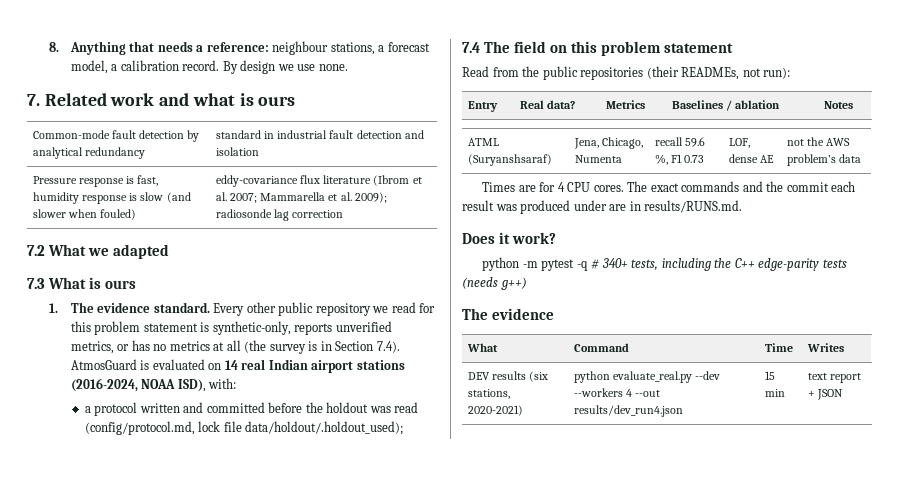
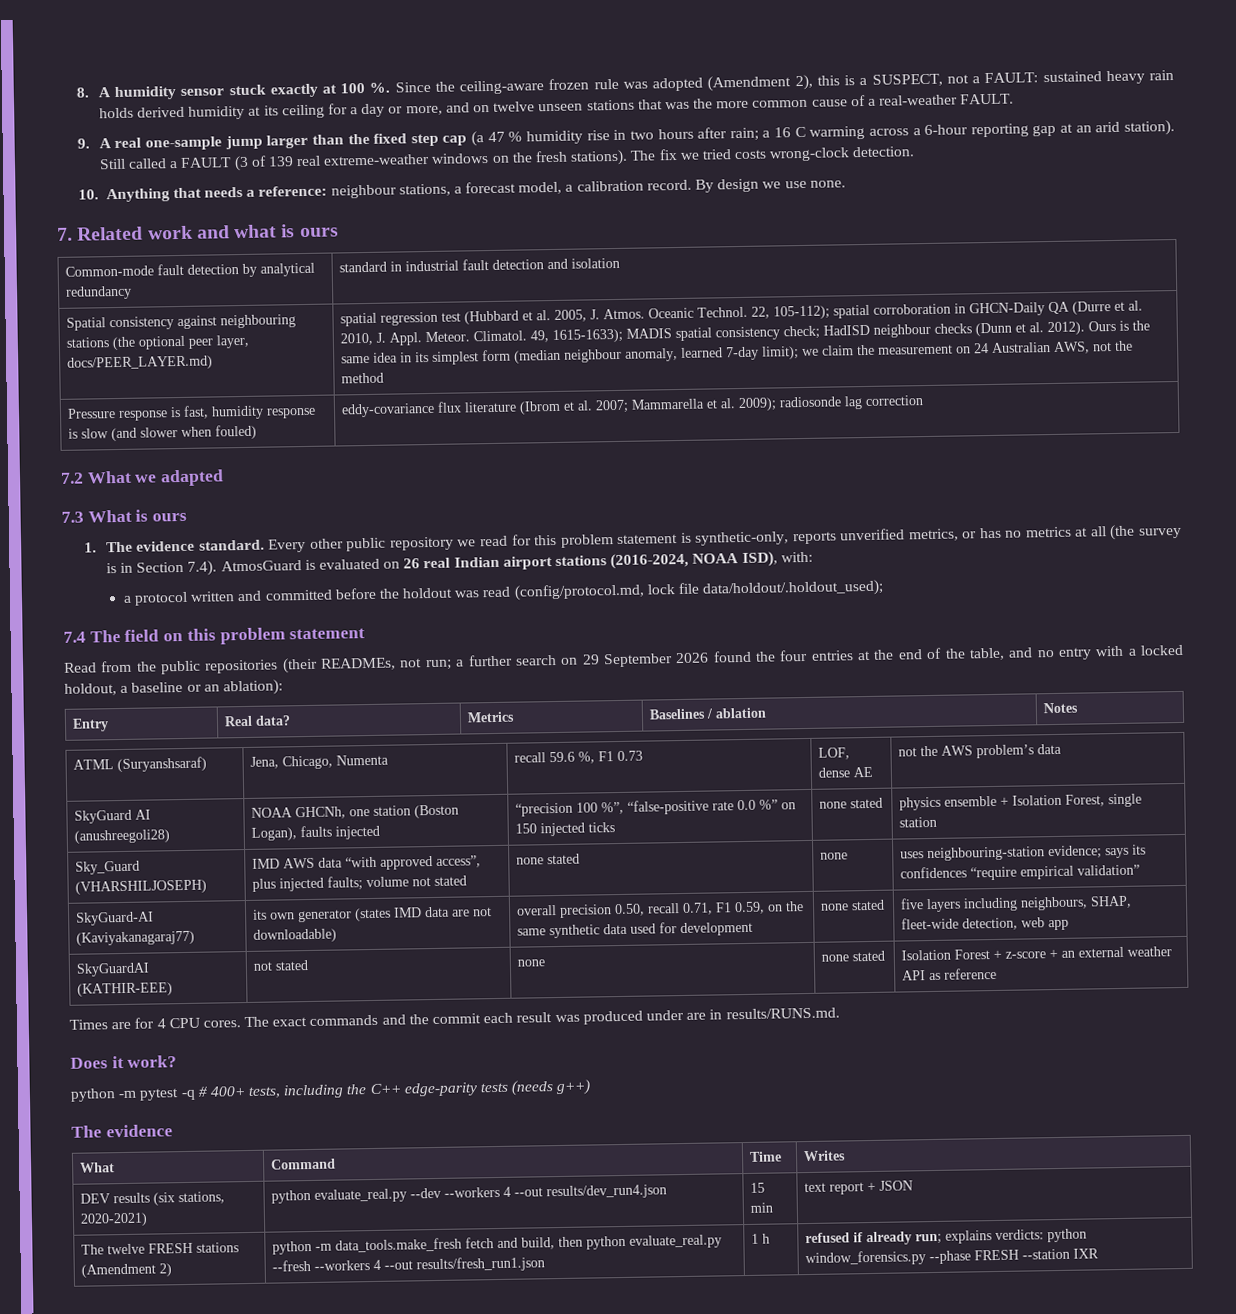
(59, 47) none -> [97,70,1174,101] [98,93,1015,120] [76,119,1175,151] [98,146,915,172] [77,189,99,200] A humidity sensor stuck exactly at 100 %. Since the ceiling-aware frozen rule was adopted (Amendment 2), this is a SUSPECT, not a FAULT: sustained heavy rain holds derived humidity at its ceiling for a day or more, and on twelve unseen stations that was the more common cause of a real-weather FAULT. // 9. A real one-sample jump larger than the fixed step cap (a 47 % humidity rise in two hours after rain; a 16 C warming across a 6-hour reporting gap at an arid station). Still called a FAULT (3 of 139 real extreme-weather windows on the fresh stations). The fix we tried costs wrong-clock detection. // 10.
(260, 151) none -> [66,314,297,331] [66,334,250,351] [67,355,214,371] [340,300,1144,327] [340,320,1151,346] [341,340,1134,365] [341,372,385,384] // Spatial consistency against neighbouring stations (the optional peer layer, docs/PEER_LAYER.md) | spatial regression test (Hubbard et al. 2005, J. Atmos. Oceanic Technol. 22, 105-112); spatial corroboration in GHCN-Daily QA (Durre et al. 2010, J. Appl. Meteor. Climatol. 49, 1615-1633); MADIS spatial consistency check; HadISD neighbour checks (Dunn et al. 2012). Ours is the same idea in its simplest form (median neighbour anomaly, learned 7-day limit); we claim the measurement on 24 Australian AWS, not the method
[224,360,238,370] 14 -> [403,558,421,569] 26
[763,67,791,79] run): -> [425,644,1184,671] [64,679,283,696] run; a further search on 29 September 2026 found the four entries at the end of the table, and no entry with a locked holdout, a baseline or an ablation):
(862, 158) none -> [74,809,152,824] [74,829,171,844] [251,804,460,820] [251,825,381,841] [515,799,797,817] [515,822,616,837] [819,797,884,809] [899,793,1143,811] [899,816,938,828] [75,860,141,875] [75,879,208,895] [252,855,482,870] [252,875,468,892] [516,853,581,865] [820,852,849,860] [900,844,1147,862] [900,864,1141,881] [76,911,155,926] [76,930,196,946] [253,906,493,923] [253,928,338,943] [516,901,805,918] [517,921,754,939] [820,899,886,911] [900,895,1133,913] [901,917,1070,931] [76,962,151,977] [77,982,174,997] [253,960,309,971] [517,959,546,967] [821,950,886,962] [901,946,1173,961] [902,967,998,981] // SkyGuard AI (anushreegoli28) | NOAA GHCNh, one station (Boston Logan), faults injected | “precision 100 %”, “false-positive rate 0.0 %” on 150 injected ticks | none stated | physics ensemble + Isolation Forest, single station // Sky_Guard (VHARSHILJOSEPH) | IMD AWS data “with approved access”, plus injected faults; volume not stated | none stated | none | uses neighbouring-station evidence; says its confidences “require empirical validation” // SkyGuard-AI (Kaviyakanagaraj77) | its own generator (states IMD data are not downloadable) | overall precision 0.50, recall 0.71, F1 0.59, on the same synthetic data used for development | none stated | five layers including neighbours, SHAP, fleet-wide detection, web app // SkyGuardAI (KATHIR-EEE) | not stated | none | none stated | Isolation Forest + z-score + an external weather API as reference
[601,258,628,268] 340+ -> [209,1086,246,1097] 400+
(844, 394) none -> [81,1242,240,1255] [81,1263,173,1278] [272,1234,723,1255] [272,1256,546,1273] [751,1233,771,1244] [805,1228,1088,1246] [805,1248,1100,1267] // The twelve FRESH stations (Amendment 2) | python -m data_tools.make_fresh fetch and build, then python evaluate_real.py --fresh --workers 4 --out results/fresh_run1.json | 1 h | refused if already run; explains verdicts: python window_forensics.py --phase FRESH --station IXR

